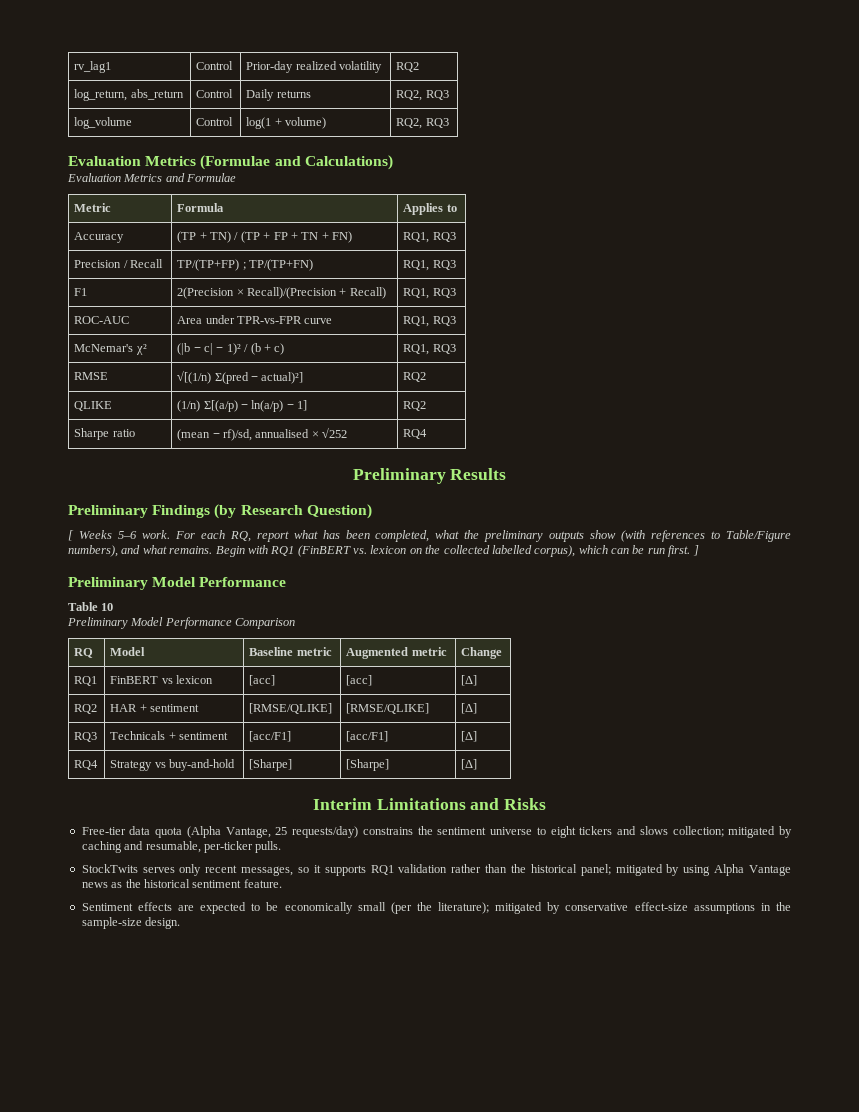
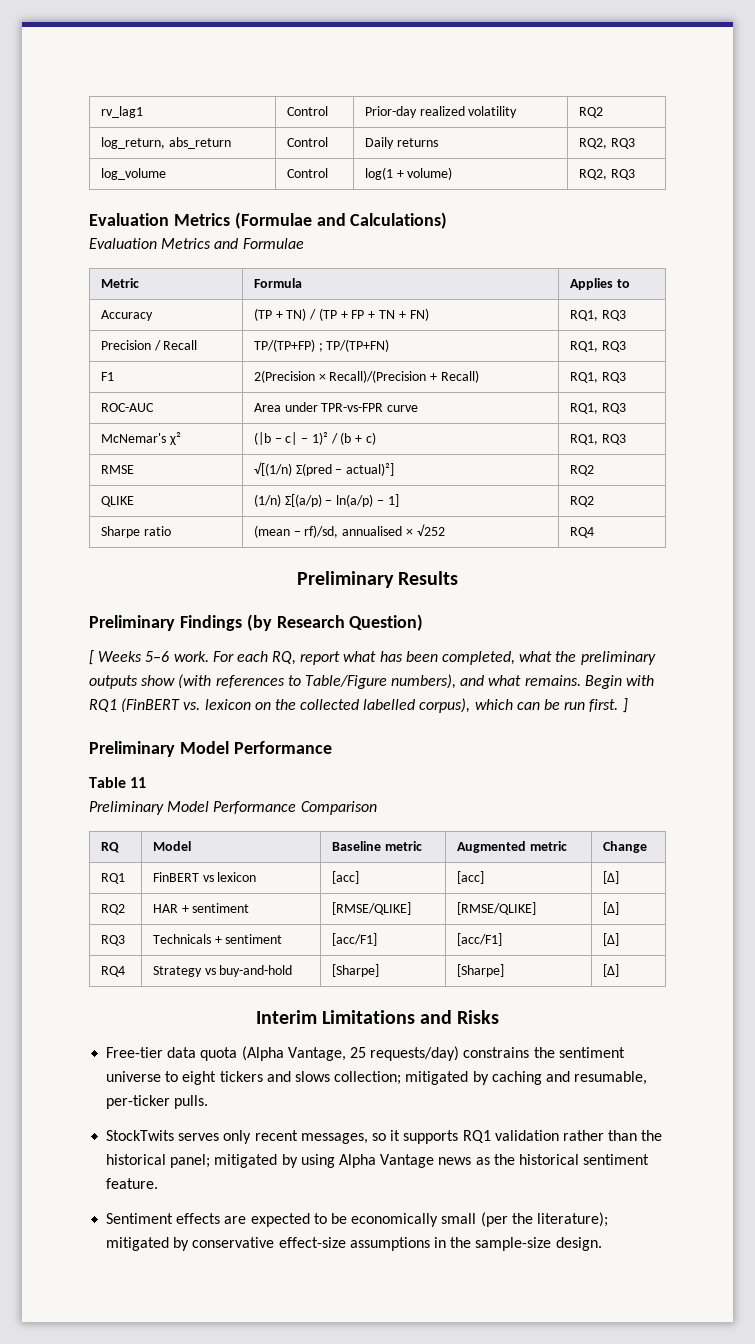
[101,603,114,611] 10 -> [130,777,147,788] 11

